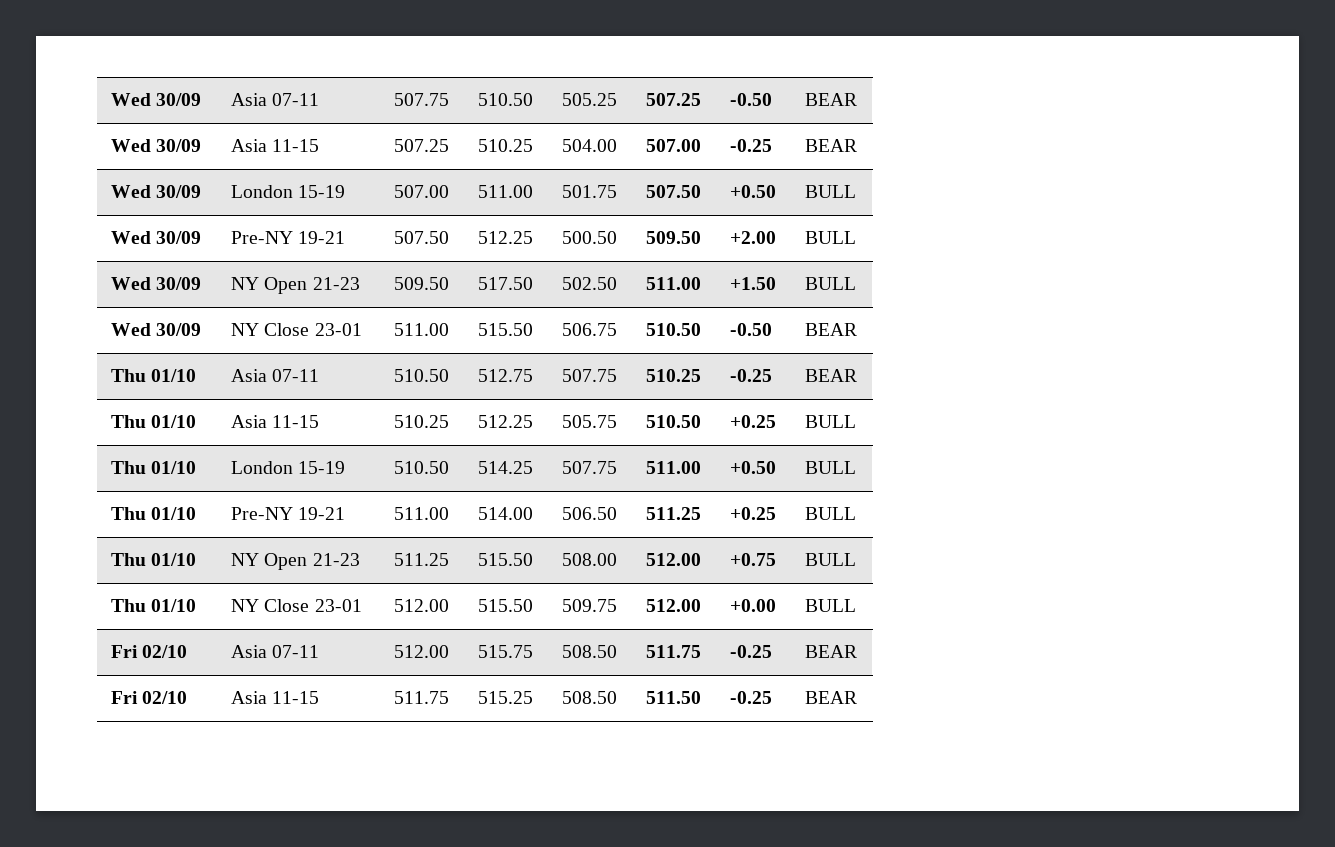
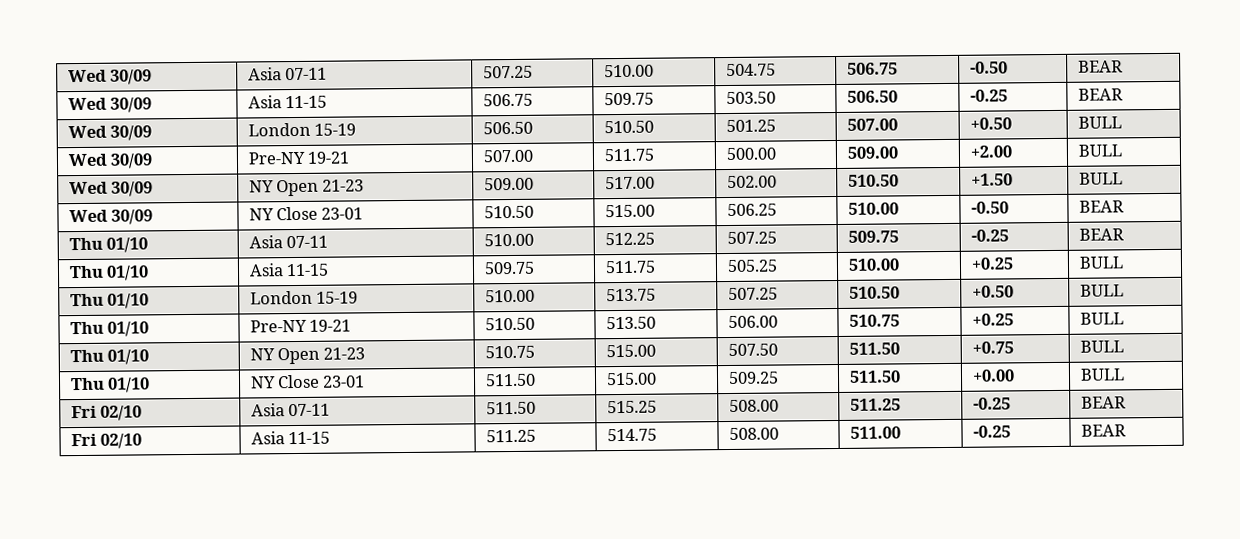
[394,93,450,106] [478,93,534,106] [562,93,618,106] [646,93,702,106] 507.75 | 510.50 | 505.25 | 507.25 -> [482,65,533,79] [603,64,654,78] [725,63,776,77] [846,62,898,75] 507.25 | 510.00 | 504.75 | 506.75
[394,139,450,152] [478,139,534,152] [562,139,618,152] [646,139,702,152] 507.25 | 510.25 | 504.00 | 507.00 -> [482,93,533,107] [603,92,654,106] [725,91,776,105] [846,90,898,103] 506.75 | 509.75 | 503.50 | 506.50
[394,185,450,198] [478,185,534,198] [562,185,618,198] [646,185,702,198] 507.00 | 511.00 | 501.75 | 507.50 -> [482,121,533,135] [603,120,654,134] [725,119,776,133] [846,118,898,131] 506.50 | 510.50 | 501.25 | 507.00
[394,231,450,244] [478,231,534,244] [562,231,618,244] [646,231,702,244] 507.50 | 512.25 | 500.50 | 509.50 -> [482,149,534,163] [603,148,654,162] [725,147,776,161] [846,146,898,159] 507.00 | 511.75 | 500.00 | 509.00
[394,277,450,290] [478,277,534,290] [562,277,618,290] [646,277,702,290] 509.50 | 517.50 | 502.50 | 511.00 -> [483,177,534,191] [604,176,655,190] [726,175,777,189] [847,174,899,187] 509.00 | 517.00 | 502.00 | 510.50
[394,323,450,336] [478,323,534,336] [562,323,618,336] [646,323,702,336] 511.00 | 515.50 | 506.75 | 510.50 -> [483,205,534,219] [604,204,655,218] [726,203,777,217] [847,202,899,215] 510.50 | 515.00 | 506.25 | 510.00
[394,369,450,382] [478,369,534,382] [562,369,618,382] [646,369,702,382] 510.50 | 512.75 | 507.75 | 510.25 -> [483,233,534,247] [604,232,655,246] [726,231,777,245] [847,230,899,243] 510.00 | 512.25 | 507.25 | 509.75
[394,415,450,428] [478,415,534,428] [562,415,618,428] [646,415,702,428] 510.25 | 512.25 | 505.75 | 510.50 -> [483,261,535,275] [604,260,656,274] [726,259,778,273] [847,258,900,271] 509.75 | 511.75 | 505.25 | 510.00
[394,461,450,474] [478,461,534,474] [562,461,618,474] [646,461,702,474] 510.50 | 514.25 | 507.75 | 511.00 -> [484,289,535,303] [605,288,656,302] [727,287,778,301] [848,286,900,299] 510.00 | 513.75 | 507.25 | 510.50
[394,507,450,520] [478,507,534,520] [562,507,618,520] [646,507,702,520] 511.00 | 514.00 | 506.50 | 511.25 -> [484,317,535,331] [605,316,656,330] [727,315,778,329] [848,314,900,327] 510.50 | 513.50 | 506.00 | 510.75
[394,553,450,566] [478,553,534,566] [562,553,618,566] [646,553,702,566] 511.25 | 515.50 | 508.00 | 512.00 -> [484,345,535,359] [605,344,656,358] [727,343,778,357] [848,342,900,355] 510.75 | 515.00 | 507.50 | 511.50
[394,599,450,612] [478,599,534,612] [562,599,618,612] [646,599,702,612] 512.00 | 515.50 | 509.75 | 512.00 -> [484,373,536,387] [605,372,657,386] [727,371,779,385] [848,370,901,383] 511.50 | 515.00 | 509.25 | 511.50
[394,645,450,658] [478,645,534,658] [562,645,618,658] [646,645,702,658] 512.00 | 515.75 | 508.50 | 511.75 -> [485,401,536,415] [606,400,657,414] [728,399,779,413] [849,398,901,411] 511.50 | 515.25 | 508.00 | 511.25
[394,691,450,704] [478,691,534,704] [562,691,618,704] [646,691,702,704] 511.75 | 515.25 | 508.50 | 511.50 -> [485,429,536,443] [606,428,657,442] [728,427,779,441] [849,426,901,439] 511.25 | 514.75 | 508.00 | 511.00

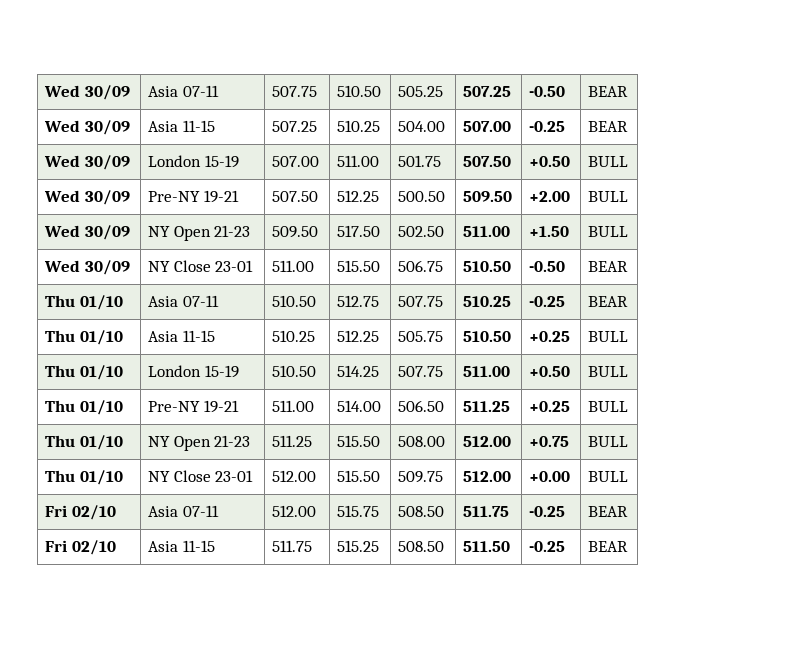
[482,65,533,79] [603,64,654,78] [725,63,776,77] [846,62,898,75] 507.25 | 510.00 | 504.75 | 506.75 -> [272,86,318,97] [337,85,382,97] [398,86,444,97] [463,86,512,97] 507.75 | 510.50 | 505.25 | 507.25
[482,93,533,107] [603,92,654,106] [725,91,776,105] [846,90,898,103] 506.75 | 509.75 | 503.50 | 506.50 -> [272,121,318,132] [337,120,381,132] [398,121,446,132] [463,121,512,132] 507.25 | 510.25 | 504.00 | 507.00
[482,121,533,135] [603,120,654,134] [725,119,776,133] [846,118,898,131] 506.50 | 510.50 | 501.25 | 507.00 -> [272,156,320,167] [337,155,380,167] [398,155,442,167] [463,156,512,167] 507.00 | 511.00 | 501.75 | 507.50
[482,149,534,163] [603,148,654,162] [725,147,776,161] [846,146,898,159] 507.00 | 511.75 | 500.00 | 509.00 -> [272,191,319,202] [337,190,380,202] [398,191,446,202] [463,191,513,202] 507.50 | 512.25 | 500.50 | 509.50
[483,177,534,191] [604,176,655,190] [726,175,777,189] [847,174,899,187] 509.00 | 517.00 | 502.00 | 510.50 -> [272,226,319,238] [337,225,381,237] [398,226,445,237] [463,226,511,237] 509.50 | 517.50 | 502.50 | 511.00
[483,205,534,219] [604,204,655,218] [726,203,777,217] [847,202,899,215] 510.50 | 515.00 | 506.25 | 510.00 -> [272,260,315,272] [337,260,381,272] [398,260,444,272] [463,261,512,272] 511.00 | 515.50 | 506.75 | 510.50
[483,233,534,247] [604,232,655,246] [726,231,777,245] [847,230,899,243] 510.00 | 512.25 | 507.25 | 509.75 -> [272,295,317,307] [337,295,380,307] [398,296,444,307] [463,296,512,307] 510.50 | 512.75 | 507.75 | 510.25
[483,261,535,275] [604,260,656,274] [726,259,778,273] [847,258,900,271] 509.75 | 511.75 | 505.25 | 510.00 -> [272,330,316,342] [337,330,380,342] [398,331,444,342] [463,331,512,342] 510.25 | 512.25 | 505.75 | 510.50
[484,289,535,303] [605,288,656,302] [727,287,778,301] [848,286,900,299] 510.00 | 513.75 | 507.25 | 510.50 -> [272,365,317,377] [337,365,380,377] [398,366,444,377] [463,366,511,377] 510.50 | 514.25 | 507.75 | 511.00
[484,317,535,331] [605,316,656,330] [727,315,778,329] [848,314,900,327] 510.50 | 513.50 | 506.00 | 510.75 -> [272,400,315,412] [337,400,382,412] [398,400,445,412] [463,401,511,412] 511.00 | 514.00 | 506.50 | 511.25
[484,345,535,359] [605,344,656,358] [727,343,778,357] [848,342,900,355] 510.75 | 515.00 | 507.50 | 511.50 -> [272,435,313,447] [337,435,381,447] [398,436,446,447] [463,436,512,447] 511.25 | 515.50 | 508.00 | 512.00
[484,373,536,387] [605,372,657,386] [727,371,779,385] [848,370,901,383] 511.50 | 515.00 | 509.25 | 511.50 -> [272,470,317,482] [337,470,381,482] [398,471,444,483] [463,471,512,482] 512.00 | 515.50 | 509.75 | 512.00
[485,401,536,415] [606,400,657,414] [728,399,779,413] [849,398,901,411] 511.50 | 515.25 | 508.00 | 511.25 -> [272,505,317,517] [337,505,380,517] [398,506,445,517] [463,506,510,517] 512.00 | 515.75 | 508.50 | 511.75
[485,429,536,443] [606,428,657,442] [728,427,779,441] [849,426,901,439] 511.25 | 514.75 | 508.00 | 511.00 -> [272,540,313,552] [337,540,380,552] [398,541,445,552] [463,541,511,552] 511.75 | 515.25 | 508.50 | 511.50

